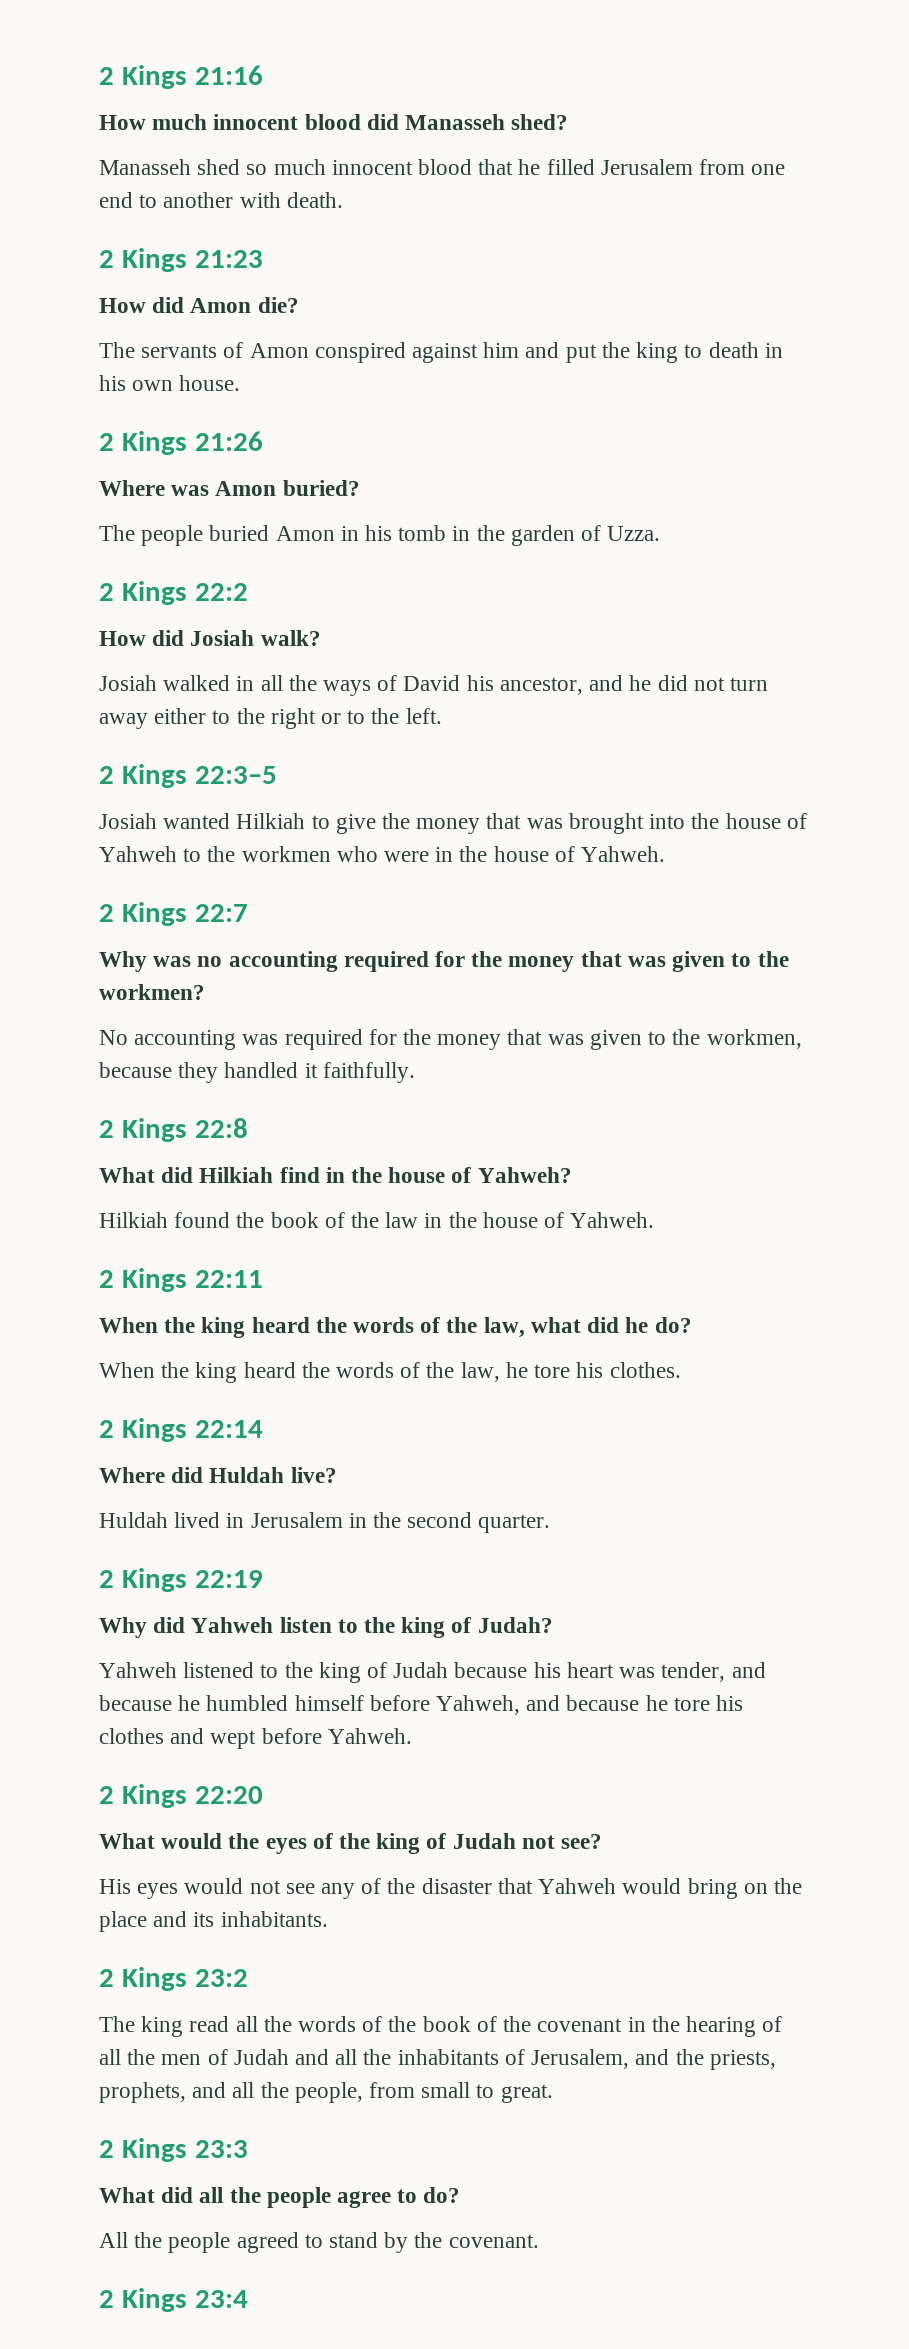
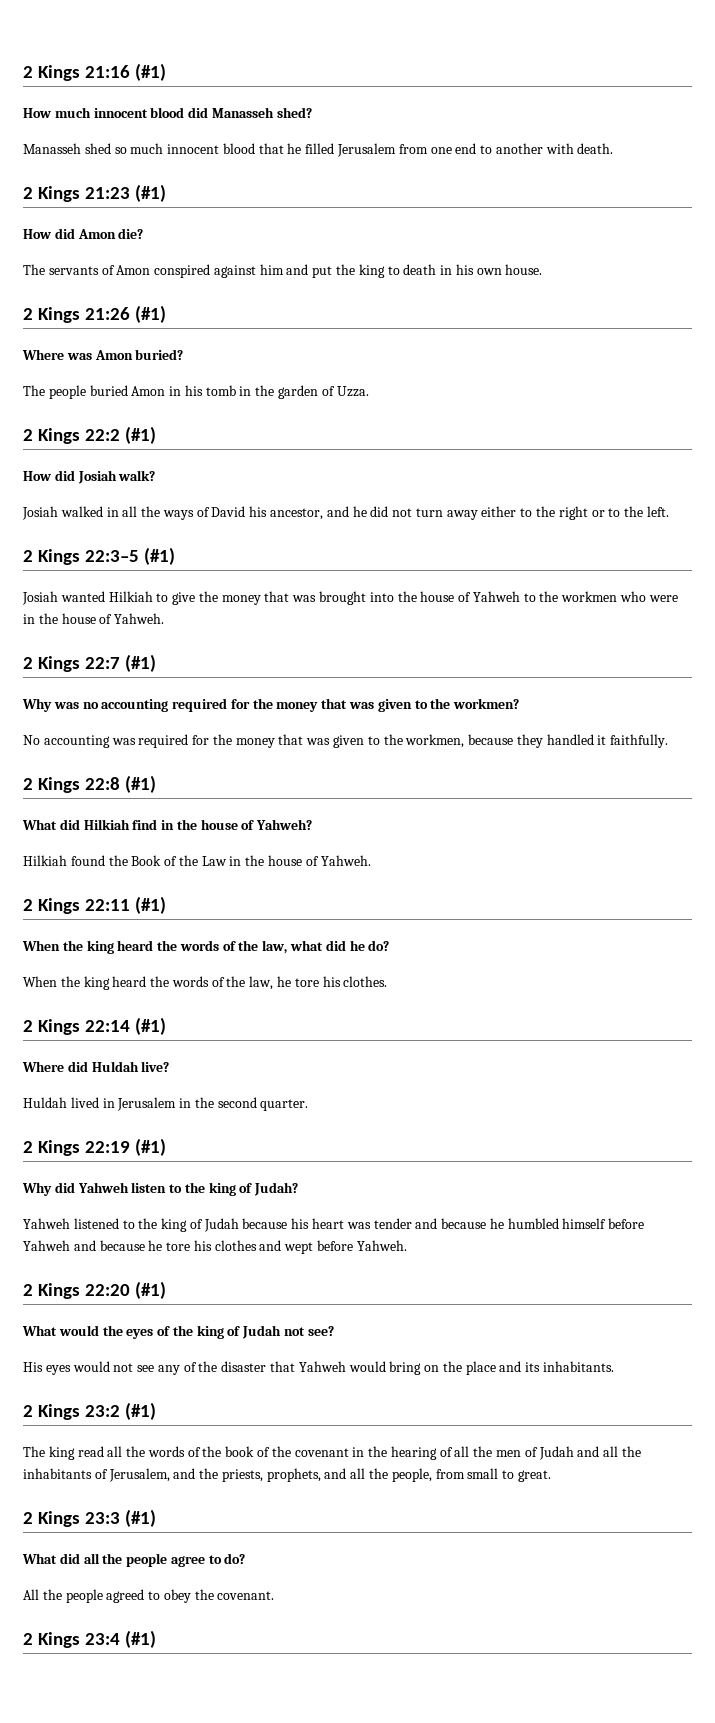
(263, 75) none -> [134,63,166,81] (#1)
(263, 259) none -> [134,184,166,202] (#1)
(263, 441) none -> [134,305,166,323] (#1)
(248, 592) none -> [124,426,156,444] (#1)
(277, 775) none -> [143,547,175,565] (#1)
(248, 913) none -> [124,654,156,672] (#1)
(248, 1128) none -> [124,775,156,793] (#1)
[270,1212,419,1228] book of the law -> [131,855,227,866] Book of the Law
(263, 1279) none -> [134,896,166,914] (#1)
(263, 1429) none -> [134,1017,166,1035] (#1)
(263, 1579) none -> [134,1138,166,1156] (#1)
[661,1662,726,1682] tender, -> [373,1218,412,1229] tender
[436,1695,521,1715] Yahweh, -> [23,1240,70,1251] Yahweh
(263, 1795) none -> [134,1281,166,1299] (#1)
(248, 1978) none -> [124,1402,156,1420] (#1)
(248, 2149) none -> [124,1509,156,1527] (#1)
[329,2232,409,2253] stand by -> [163,1589,191,1603] obey
(248, 2299) none -> [124,1630,156,1648] (#1)

